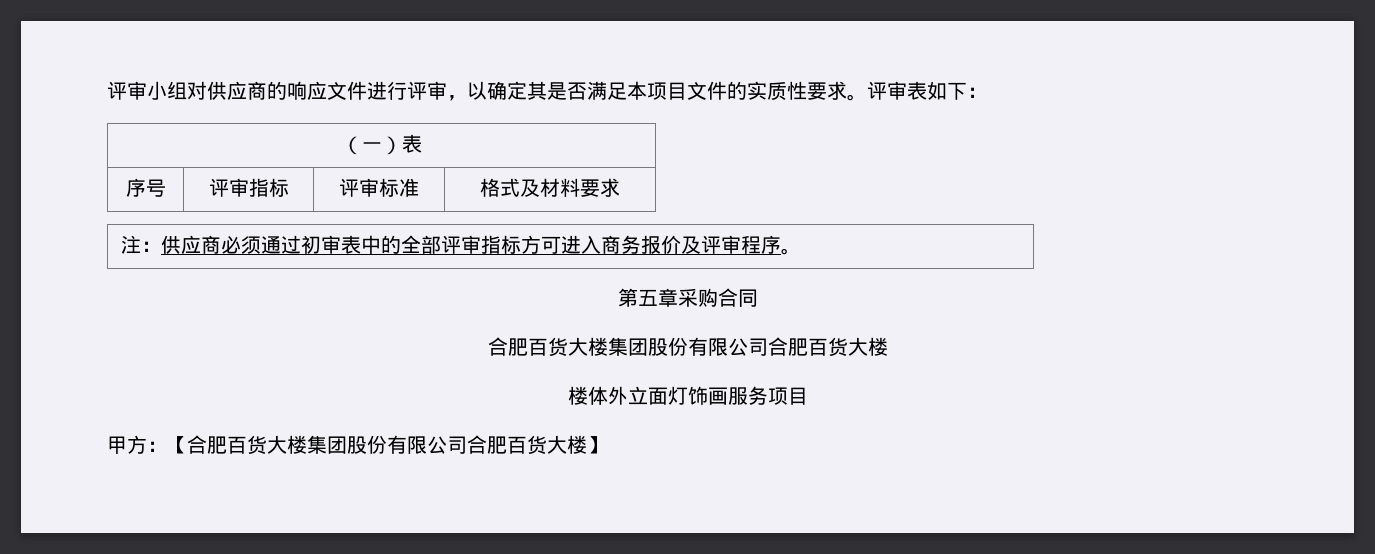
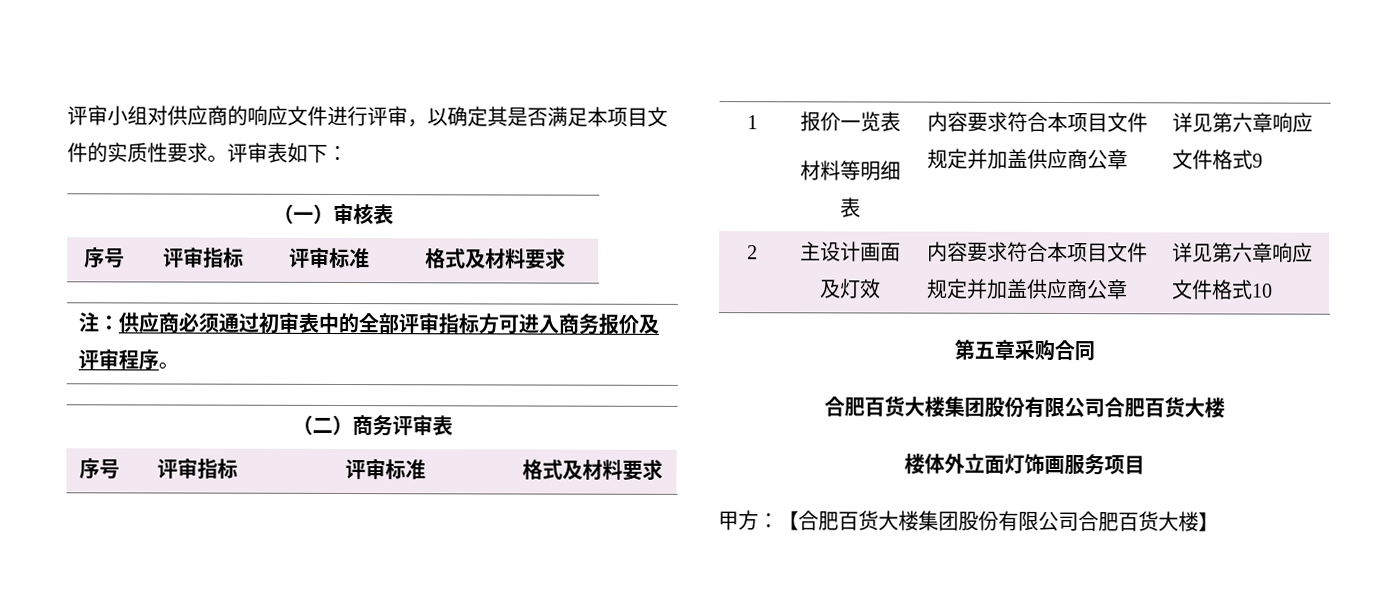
(402, 145) none -> [333,202,374,225] 审核
(802, 251) none -> [291,414,453,437] [78,458,120,480] [156,457,238,479] [345,458,426,480] [522,459,663,481] [746,115,758,130] [799,111,901,132] [799,160,901,181] [839,197,861,218] [927,111,1149,133] [927,148,1129,170] [1172,112,1314,133] [1172,149,1264,170] [746,245,758,260] [799,241,901,262] [819,278,881,299] [927,241,1149,263] [927,278,1129,300] [1172,242,1314,263] [1172,279,1274,300] // （二）商务评审表 // 序号 | 评审指标 | 评审标准 | 格式及材料要求 // 1 | 报价一览表 // 材料等明细表 | 内容要求符合本项目文件规定并加盖供应商公章 | 详见第六章响应文件格式9 // 2 | 主设计画面及灯效 | 内容要求符合本项目文件规定并加盖供应商公章 | 详见第六章响应文件格式10

